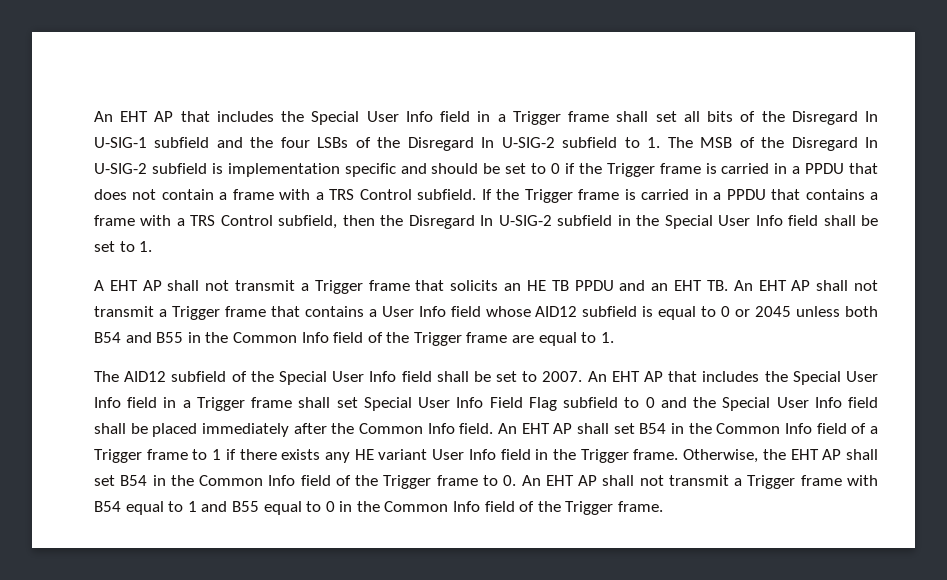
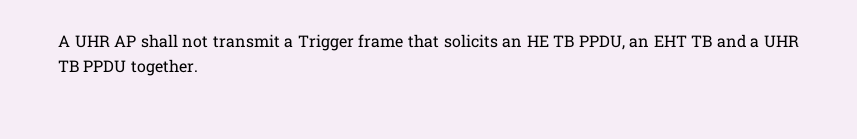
[94,111,878,125] [94,137,879,151] [94,163,878,177] [94,189,879,203] [94,215,879,229] [94,241,153,252] [94,280,138,291] An EHT AP that includes the Special User Info field in a Trigger frame shall set all bits of the Disregard In U-SIG-1 subfield and the four LSBs of the Disregard In U-SIG-2 subfield to 1. The MSB of the Disregard In U-SIG-2 subfield is implementation specific and should be set to 0 if the Trigger frame is carried in a PPDU that does not contain a frame with a TRS Control subfield. If the Trigger frame is carried in a PPDU that contains a frame with a TRS Control subfield, then the Disregard In U-SIG-2 subfield in the Special User Info field shall be set to 1. // A EHT -> [58,35,110,48] A UHR
[574,280,879,291] [94,306,879,320] [94,332,614,346] [94,371,878,385] [94,397,878,411] [94,423,878,437] [94,449,878,463] [94,475,878,489] [94,501,664,515] PPDU and an EHT TB. An EHT AP shall not transmit a Trigger frame that contains a User Info field whose AID12 subfield is equal to 0 or 2045 unless both B54 and B55 in the Common Info field of the Trigger frame are equal to 1. // The AID12 subfield of the Special User Info field shall be set to 2007. An EHT AP that includes the Special User Info field in a Trigger frame shall set Special User Info Field Flag subfield to 0 and the Special User Info field shall be placed immediately after the Common Info field. An EHT AP shall set B54 in the Common Info field of a Trigger frame to 1 if there exists any HE variant User Info field in the Trigger frame. Otherwise, the EHT AP shall set B54 in the Common Info field of the Trigger frame to 0. An EHT AP shall not transmit a Trigger frame with B54 equal to 1 and B55 equal to 0 in the Common Info field of the Trigger frame. -> [578,34,799,50] [58,59,198,76] PPDU, an EHT TB and a UHR TB PPDU together.

